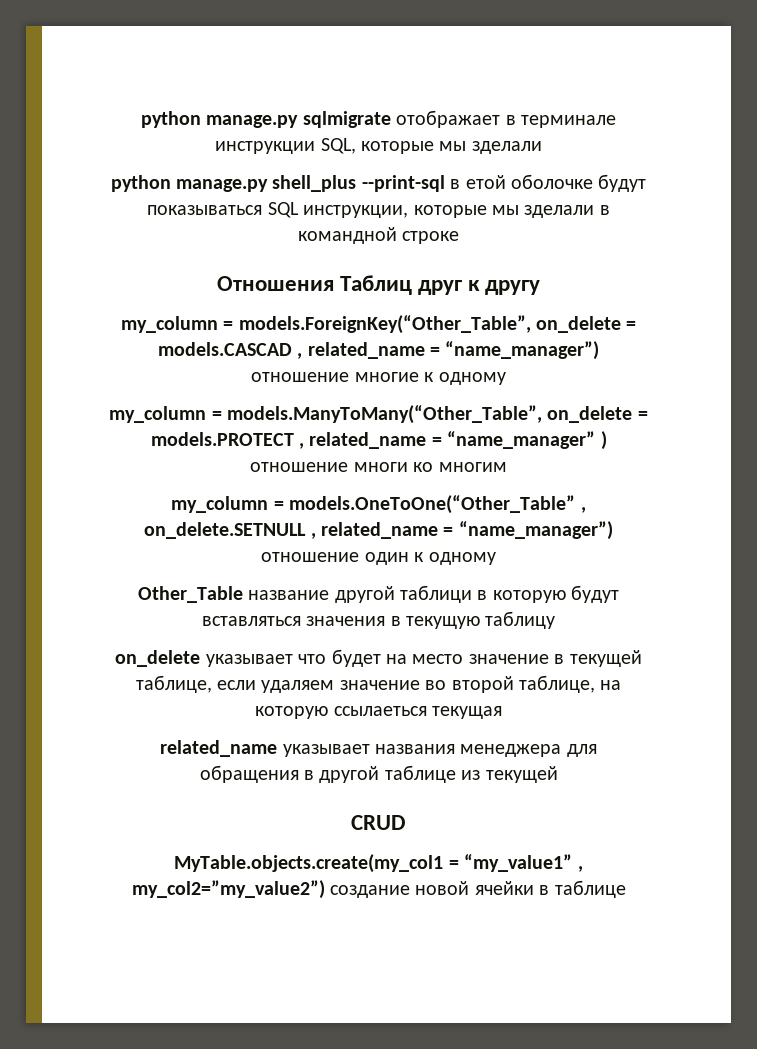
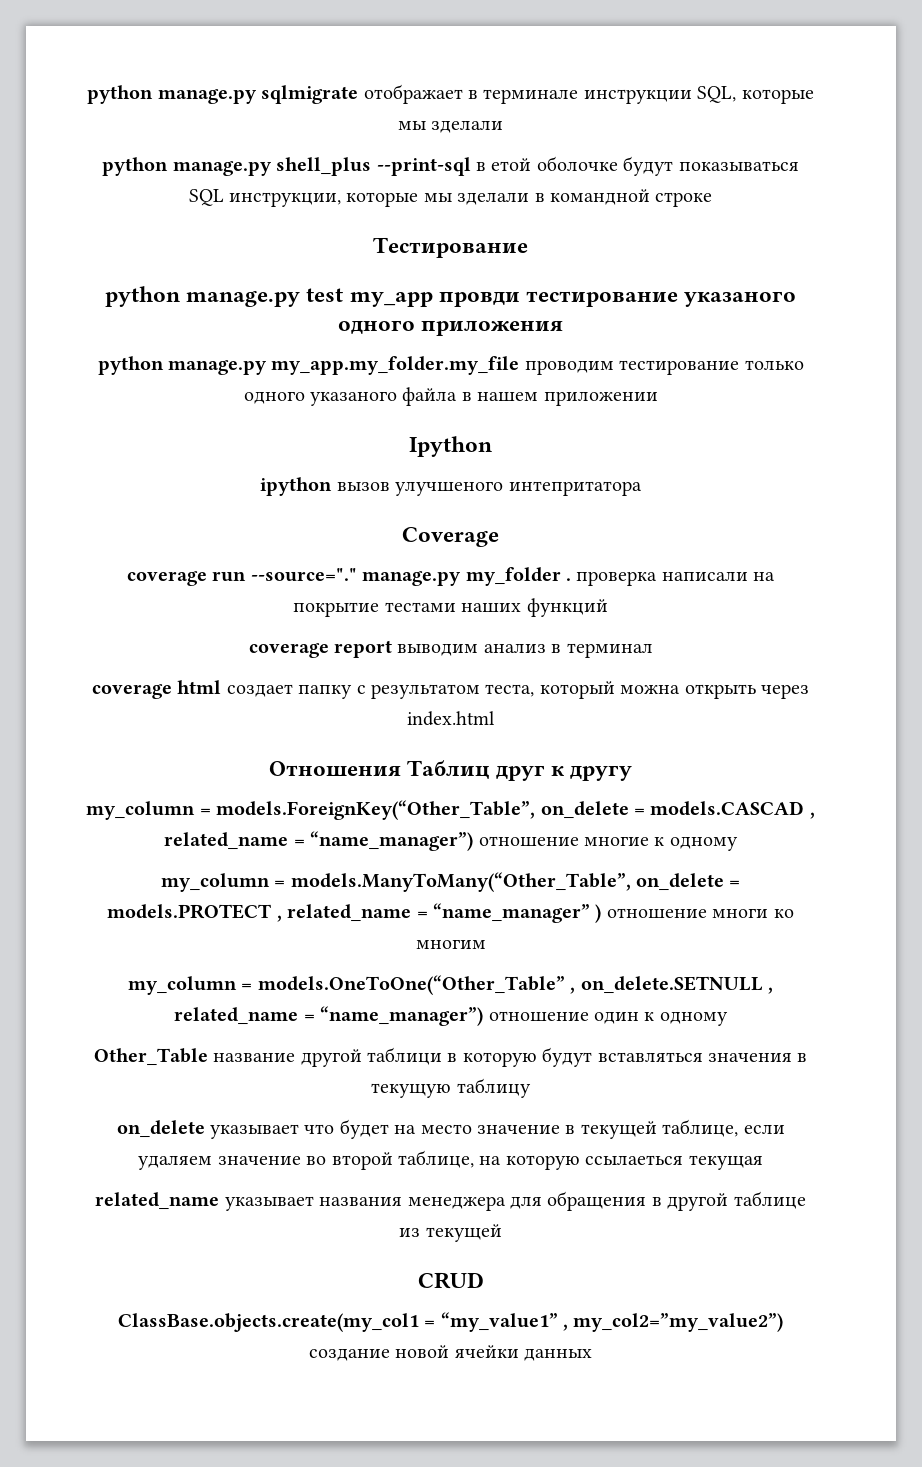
(460, 237) none -> [373,237,528,258] [104,286,797,307] [337,320,564,336] [97,356,804,375] [243,387,658,406] [409,436,492,457] [260,477,642,496] [402,527,499,547] [126,567,776,586] [293,598,608,617] [248,640,653,658] [92,680,809,699] [407,711,495,726] // Тестирование // python manage.py test my_app провди тестирование указаного одного приложения // python manage.py my_app.my_folder.my_file проводим тестирование только одного указаного файла в нашем приложении // Ipython // ipython вызов улучшеного интепритатора // Coverage // coverage run --source="." manage.py my_folder . проверка написали на покрытие тестами наших функций // coverage report выводим анализ в терминал // coverage html создает папку с результатом теста, который можна открыть через index.html
[174,854,444,873] MyTable.objects.create(my_col1 -> [117,1313,419,1332] ClassBase.objects.create(my_col1
[539,880,626,898] в таблице -> [524,1348,593,1361] данных

